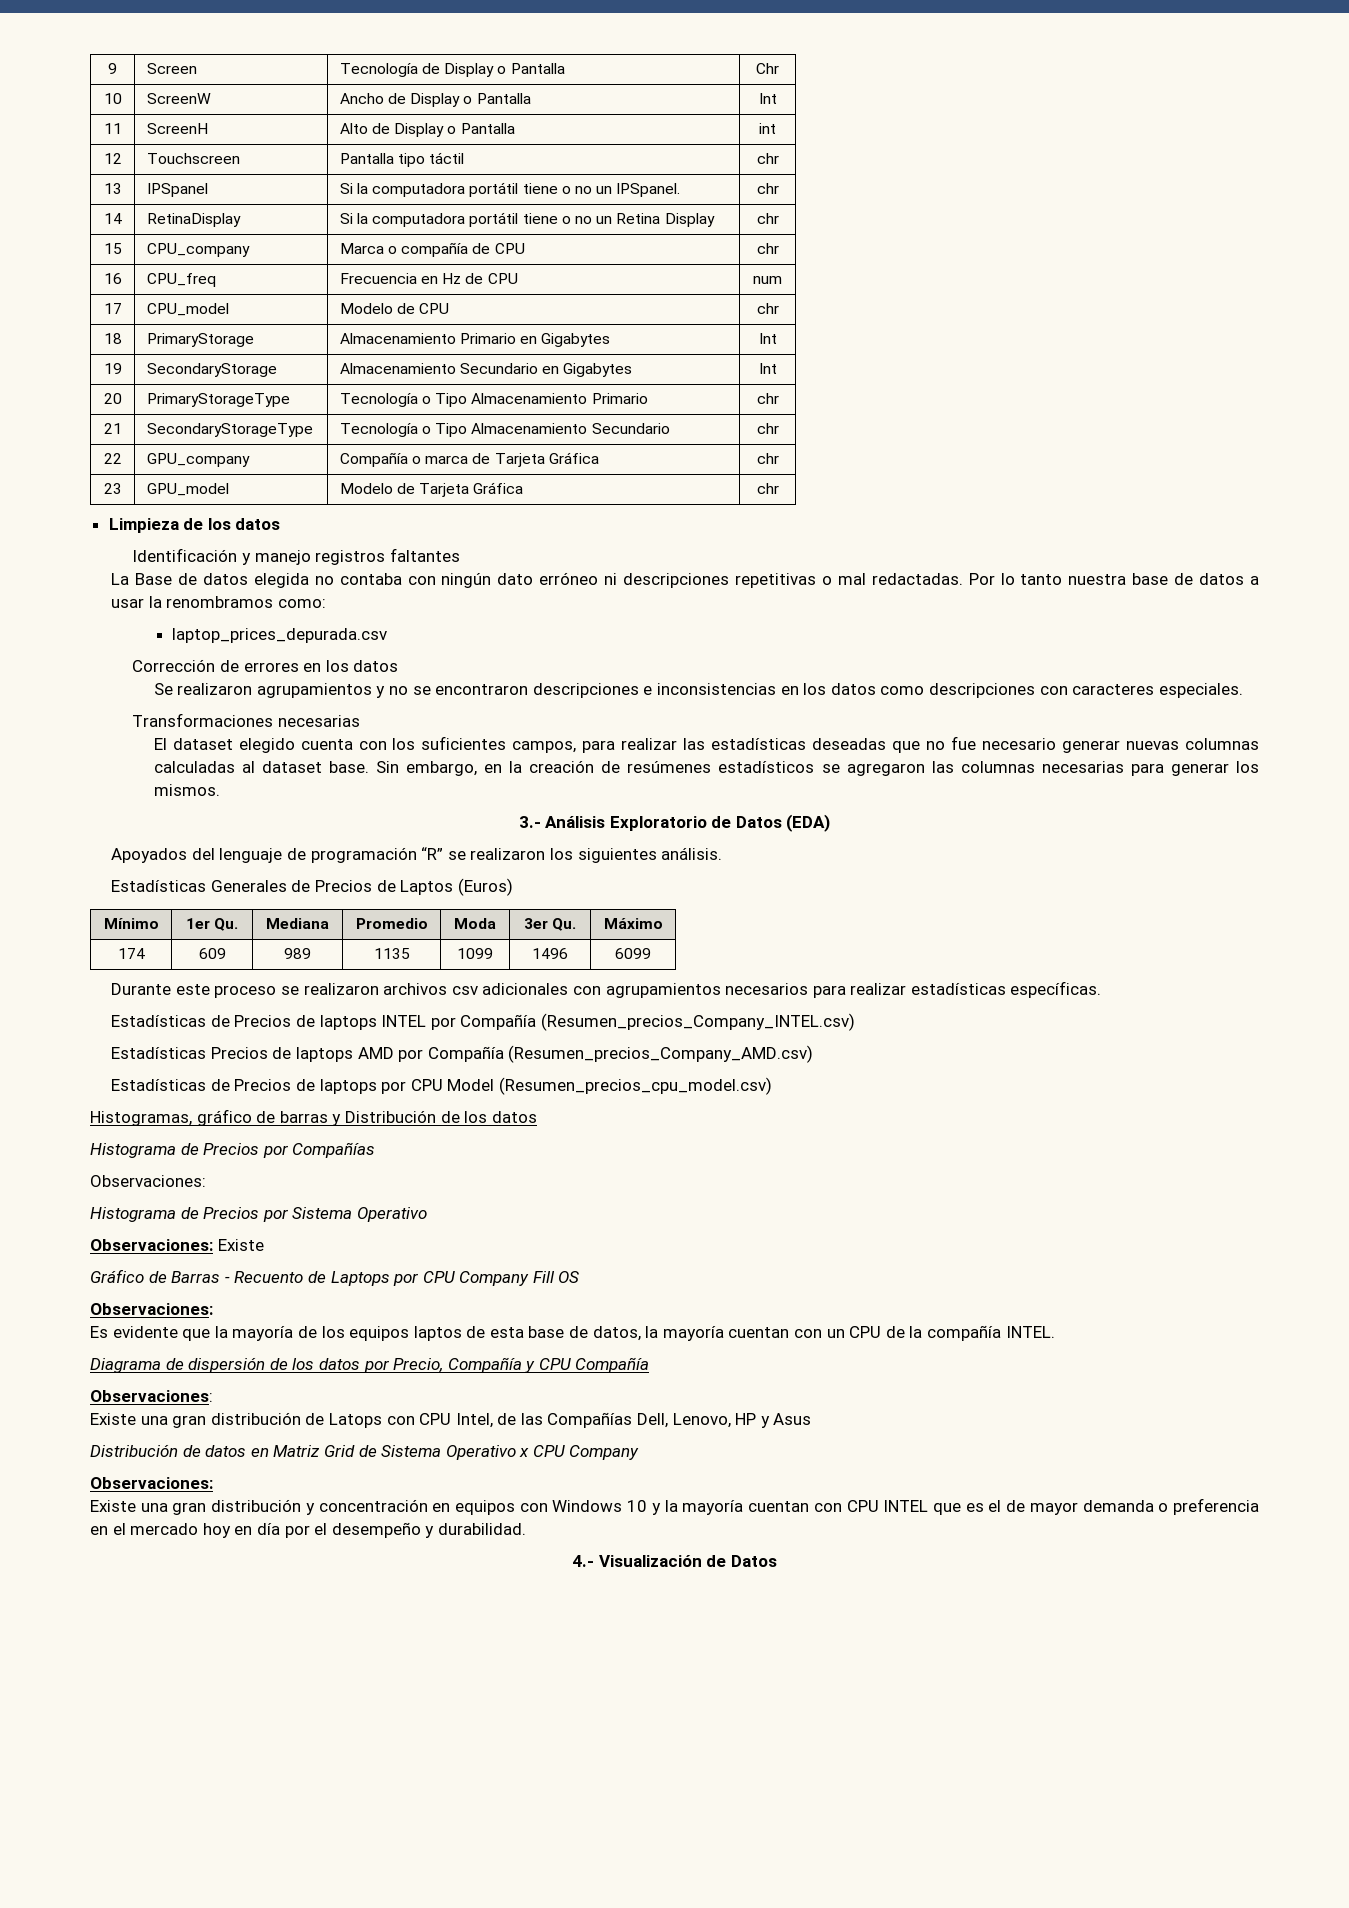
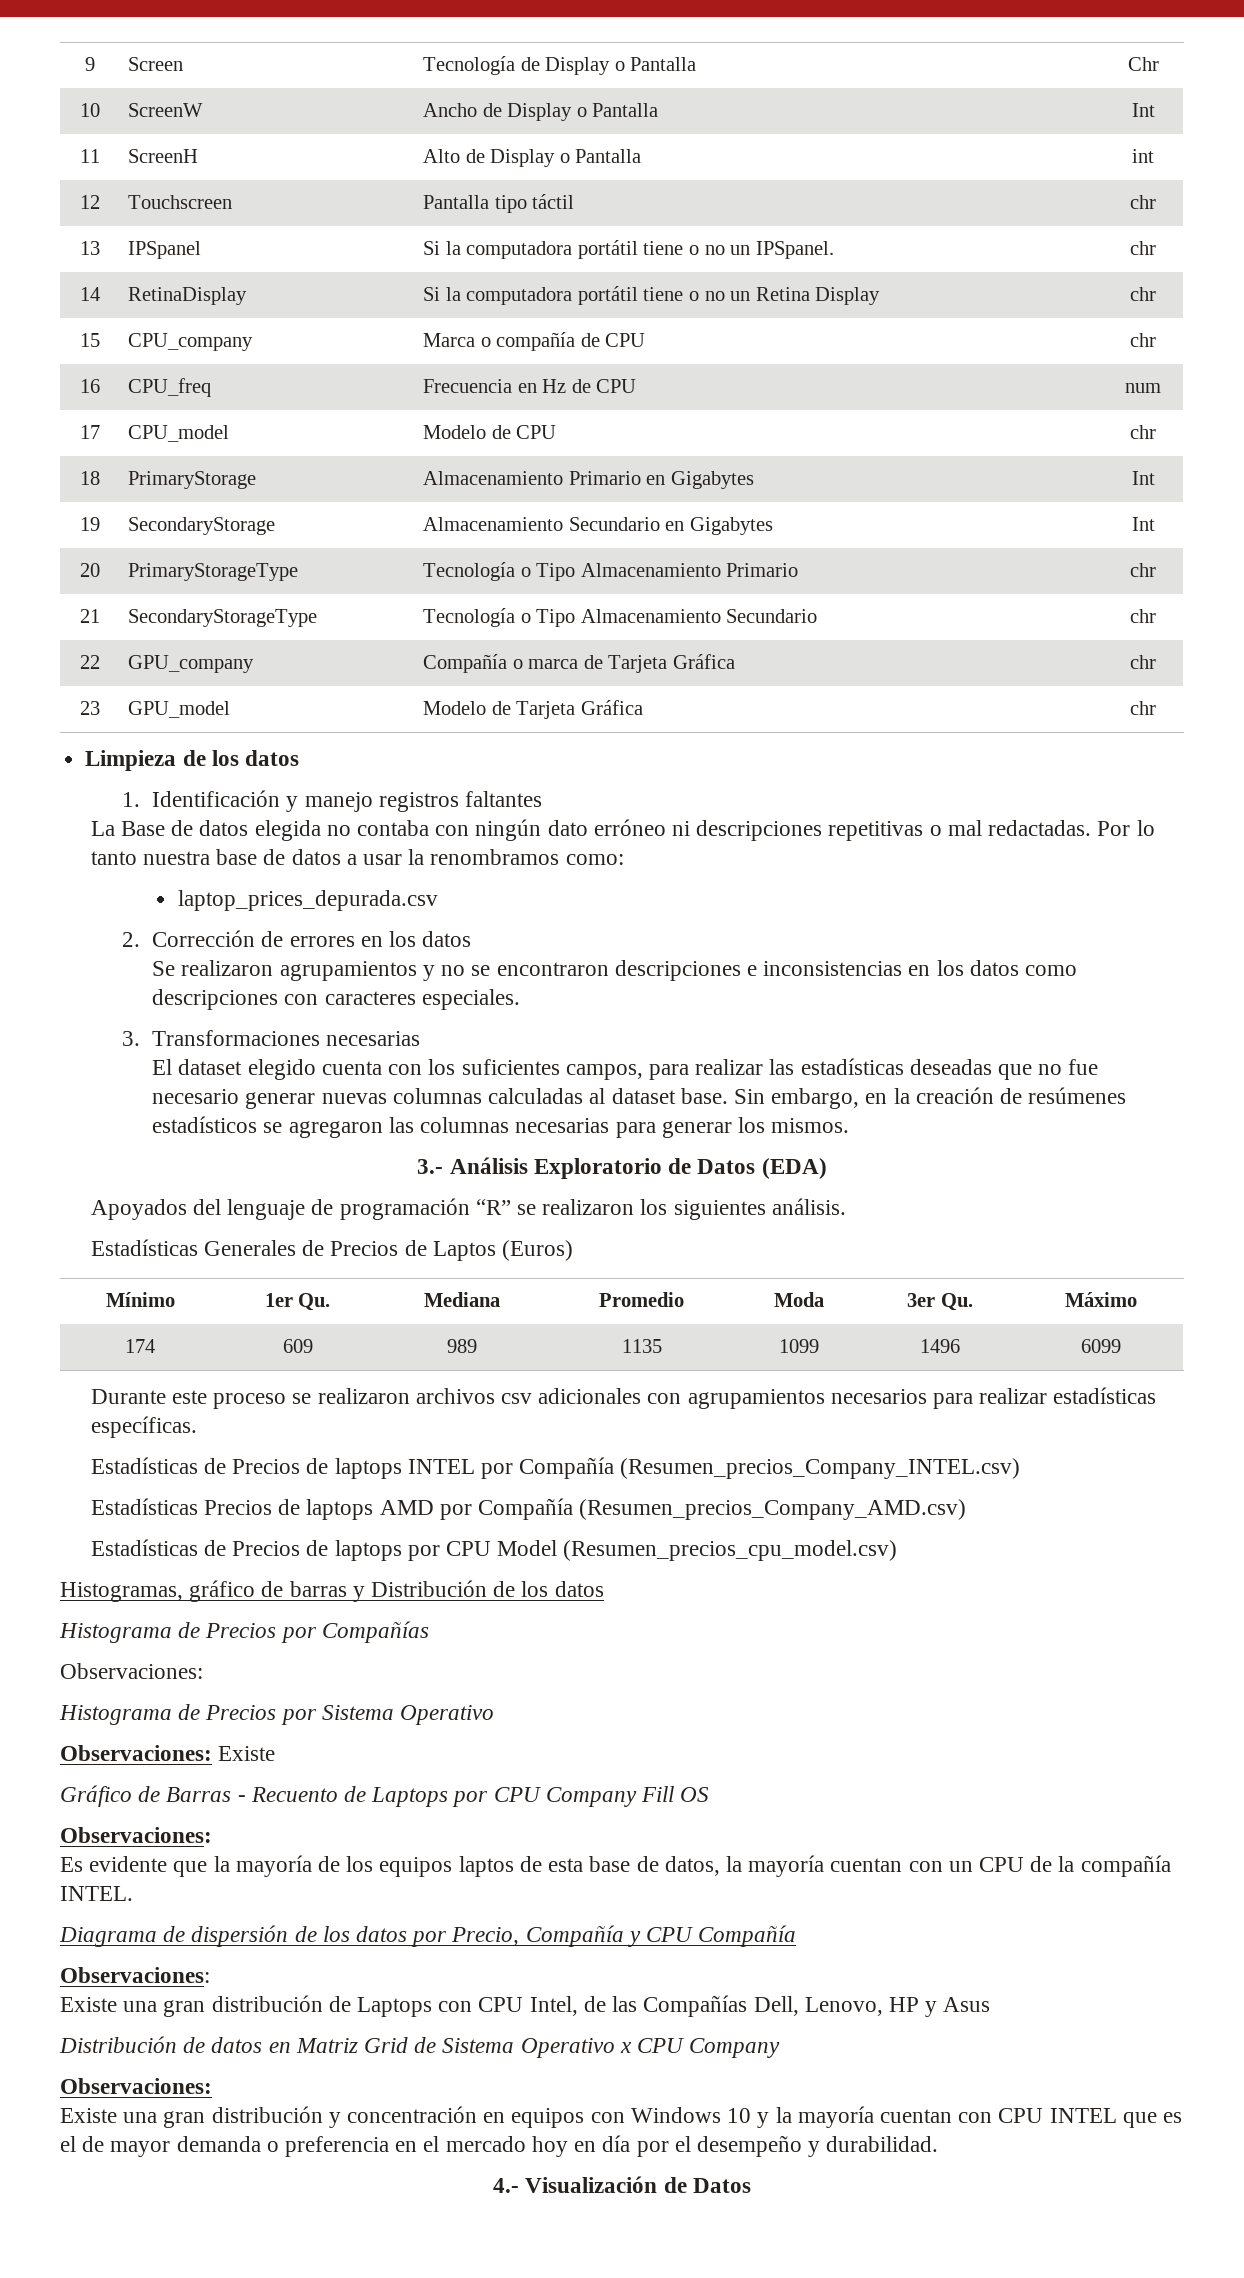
(281, 524) none -> [121,792,140,807] 1.
(388, 635) none -> [121,932,140,947] 2.
(1243, 690) none -> [121,1031,140,1046] 3.
[328,1413,382,1428] Latops -> [357,1997,433,2017] Laptops

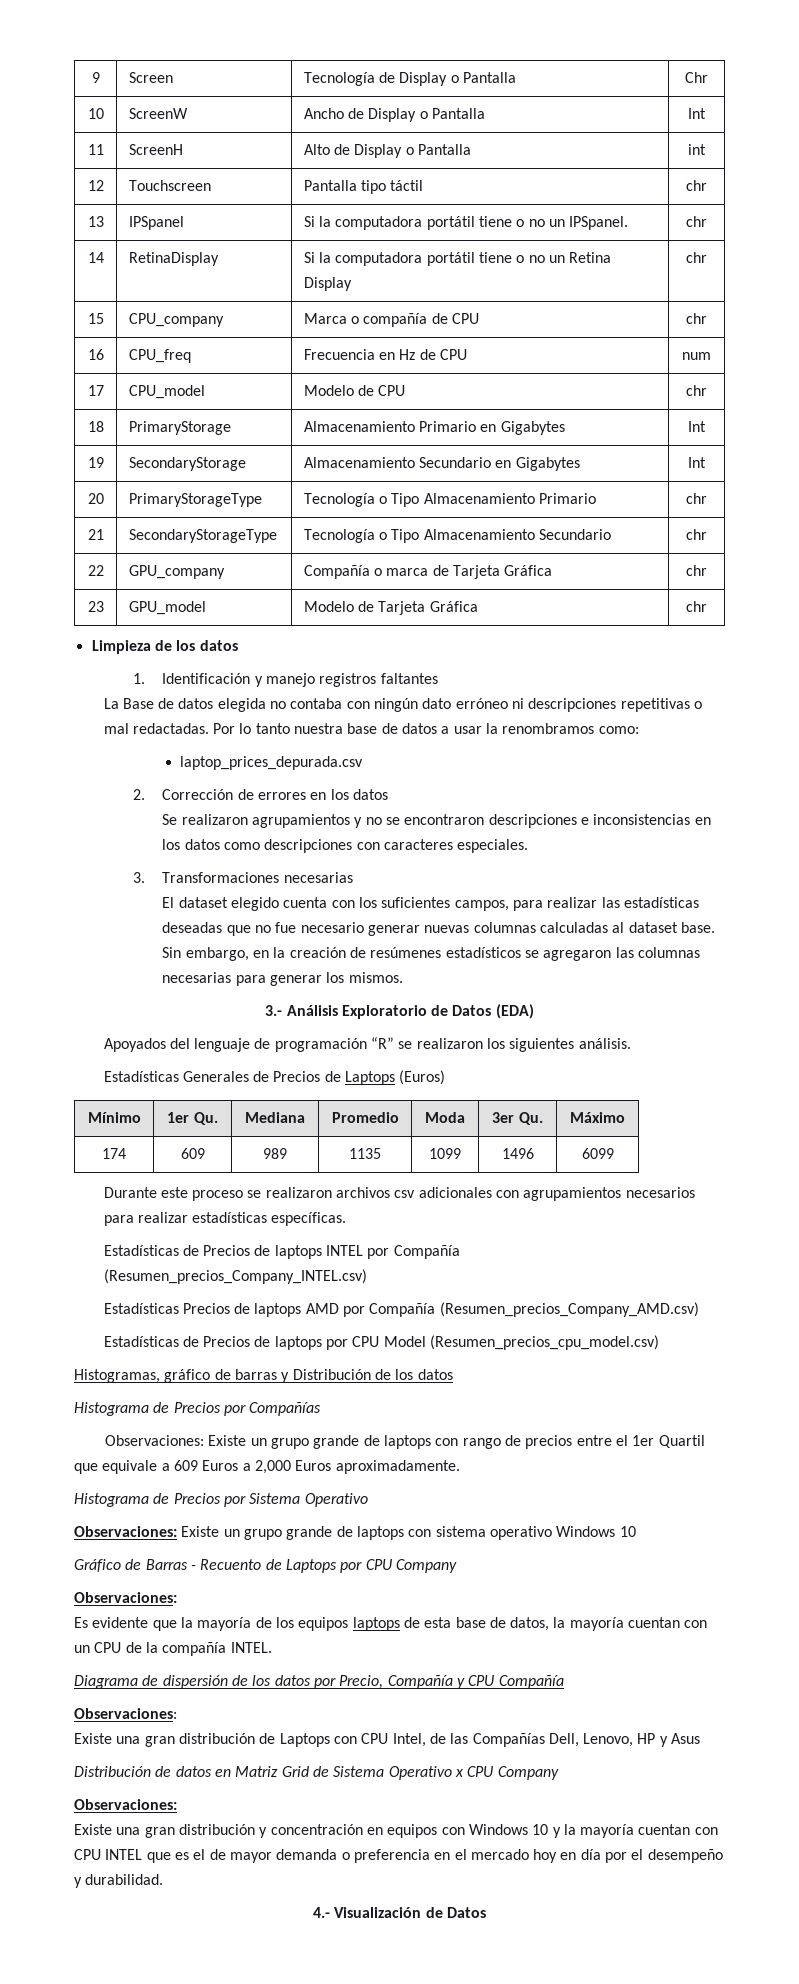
[432,1241,496,1261] Laptos -> [345,1071,396,1085] Laptops
(203, 1671) none -> [208,1435,705,1449] [74,1460,460,1474] Existe un grupo grande de laptops con rango de precios entre el 1er Quartil que equivale a 609 Euros a 2,000 Euros aproximadamente.
(276, 1753) none -> [223,1526,636,1540] un grupo grande de laptops con sistema operativo Windows 10
[641,1786,710,1802] Fill OS -> (457, 1566) none
[458,1856,514,1877] laptos -> [352,1617,400,1631] laptops

